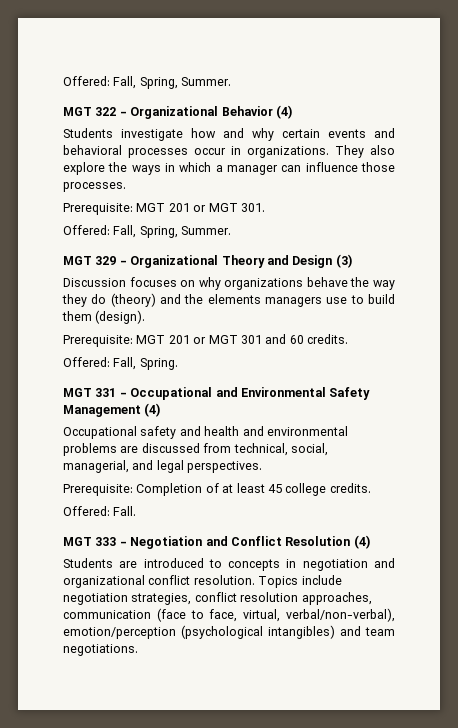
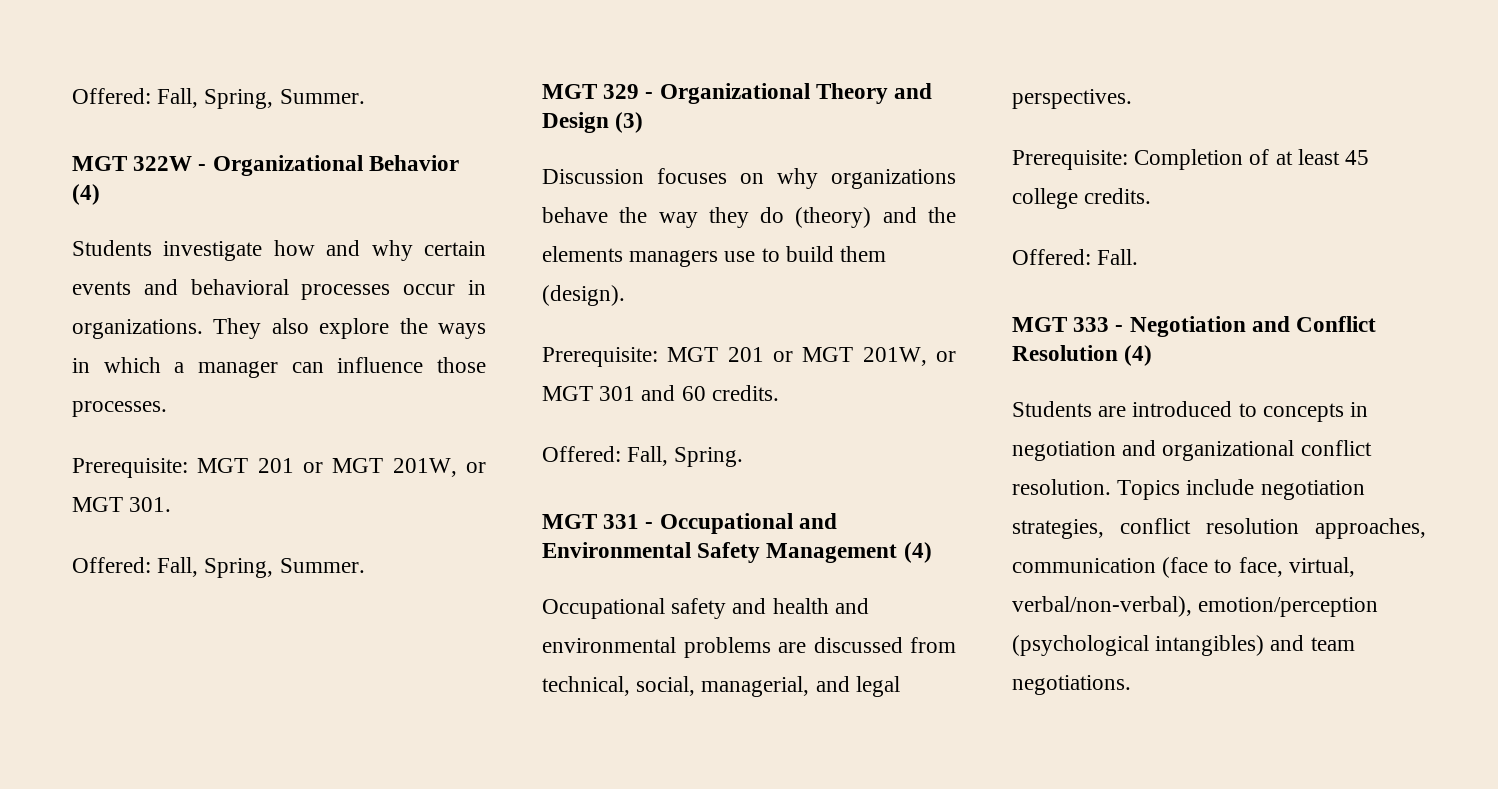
[63,76,232,89] [63,107,117,116] Offered: Fall, Spring, Summer. // MGT 322 -> [72,88,365,109] [72,156,193,171] Offered: Fall, Spring, Summer. // MGT 322W
(238, 207) none -> [392,458,486,477] [72,497,123,512] 201W, or MGT
(238, 339) none -> [862,347,956,366] [542,386,593,401] 201W, or MGT

